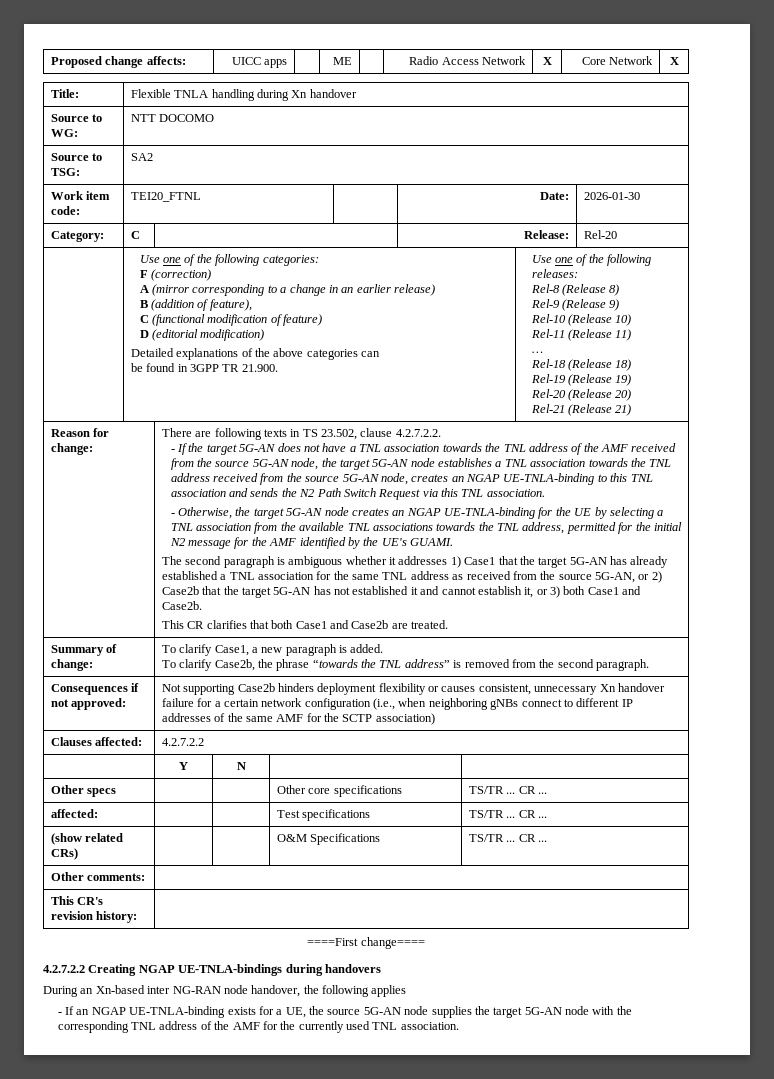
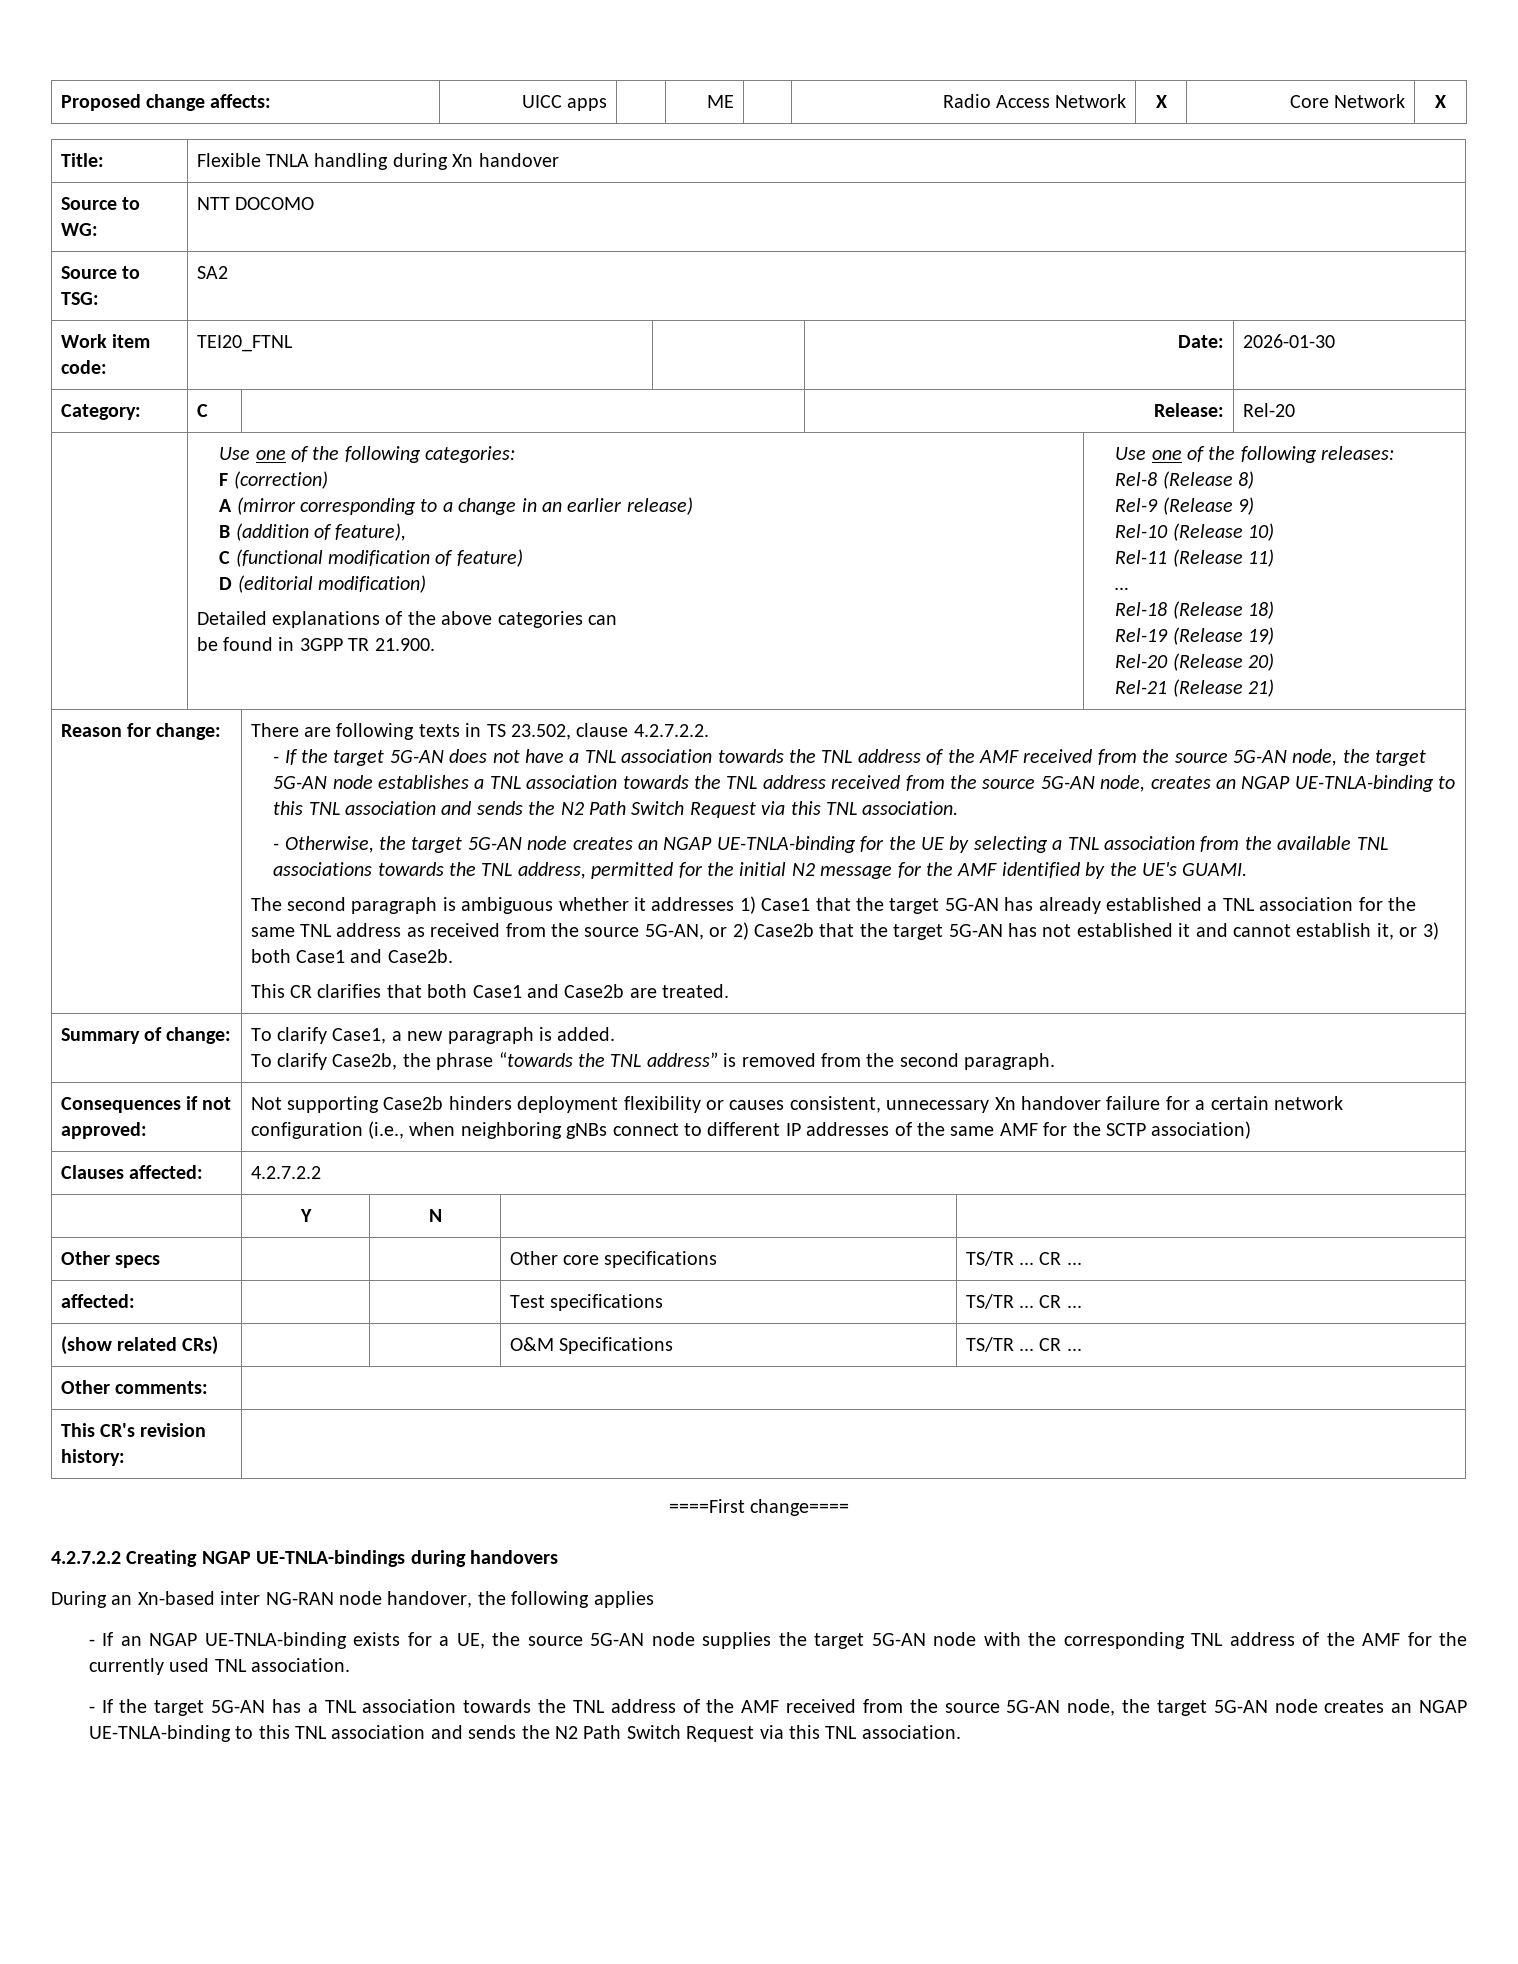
(459, 1026) none -> [88,1699,1467,1716] [88,1725,961,1742] // - If the target 5G-AN has a TNL association towards the TNL address of the AMF received from the source 5G-AN node, the target 5G-AN node creates an NGAP UE-TNLA-binding to this TNL association and sends the N2 Path Switch Request via this TNL association.

